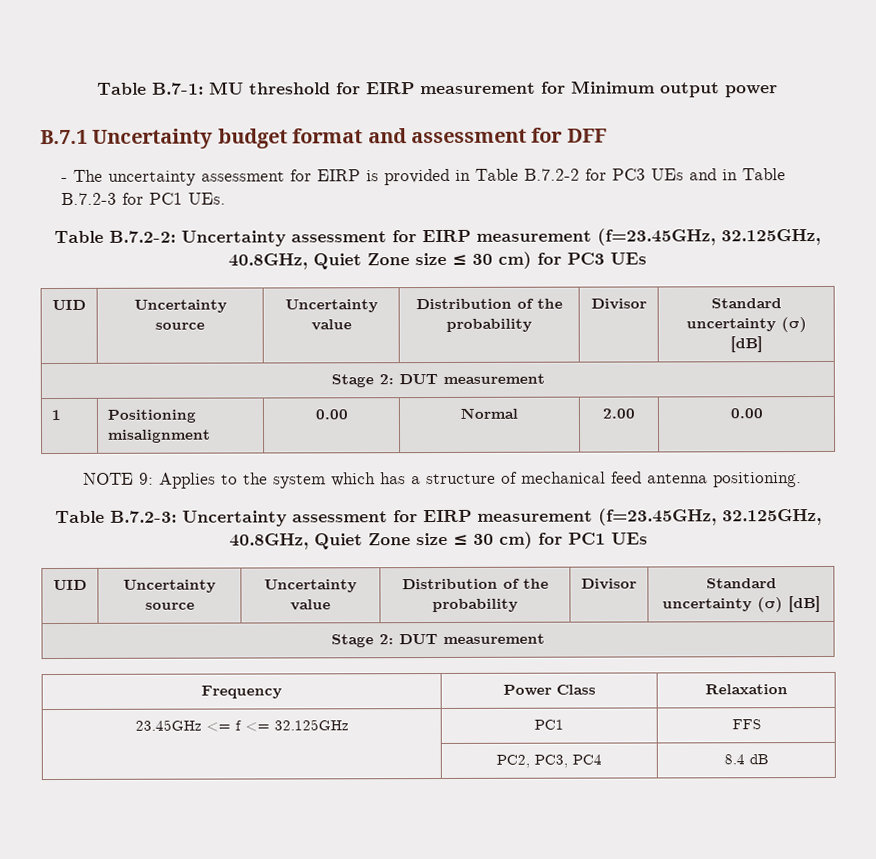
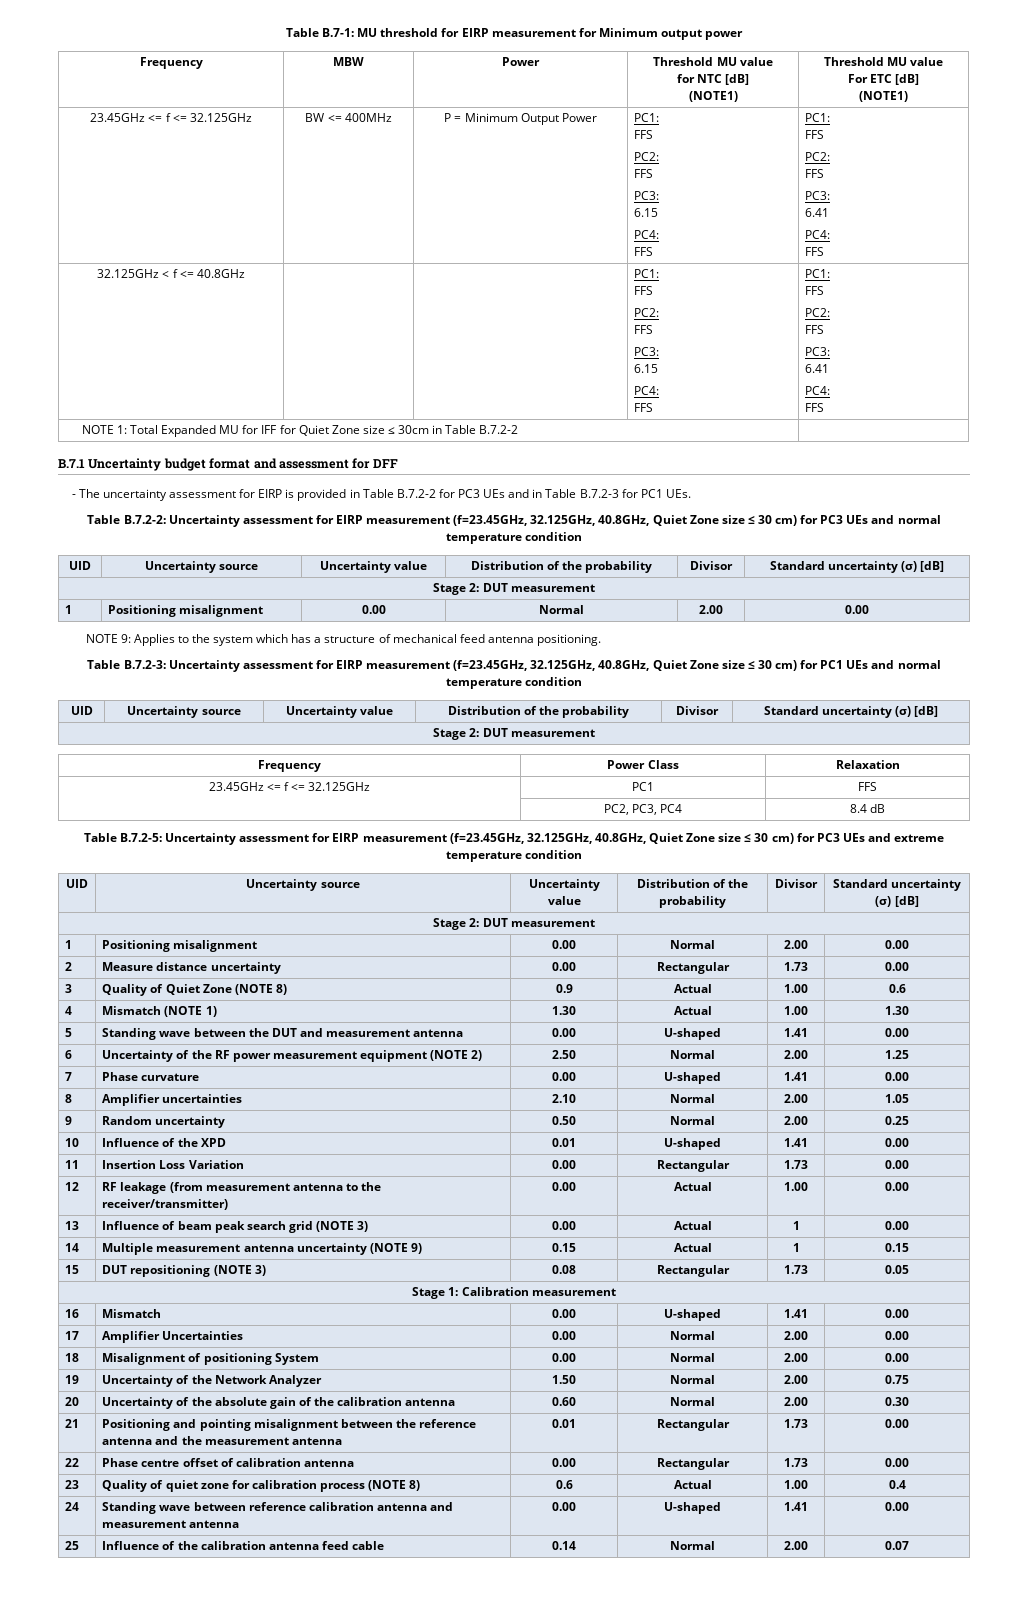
(778, 91) none -> [139,57,203,69] [333,57,364,66] [502,57,540,66] [653,57,773,66] [676,74,750,85] [688,91,738,102] [823,57,944,66] [847,74,920,85] [859,91,908,102] [90,113,252,122] [305,113,392,122] [444,113,597,125] [634,113,660,122] [634,130,654,139] [634,152,660,161] [634,169,654,178] [634,191,660,200] [634,208,659,217] [634,230,660,239] [634,247,654,256] [805,113,831,122] [805,130,825,139] [805,152,831,161] [805,169,825,178] [805,191,831,200] [805,208,830,217] [805,230,831,239] [805,247,825,256] [97,269,245,278] [634,269,660,278] [634,286,654,295] [634,308,660,317] [634,325,654,334] [634,347,660,356] [634,364,659,373] [634,386,660,395] [634,403,654,412] [805,269,831,278] [805,286,825,295] [805,308,831,317] [805,325,825,334] [805,347,831,356] [805,364,830,373] [805,386,831,395] [805,403,825,412] [81,425,519,437] // Frequency | MBW | Power | Threshold MU value // for NTC [dB] // (NOTE1) | Threshold MU value // For ETC [dB] // (NOTE1) // 23.45GHz <= f <= 32.125GHz | BW <= 400MHz | P = Minimum Output Power | PC1: // FFS // PC2: // FFS // PC3: // 6.15 // PC4: // FFS | PC1: // FFS // PC2: // FFS // PC3: // 6.41 // PC4: // FFS // 32.125GHz < f <= 40.8GHz | | | PC1: // FFS // PC2: // FFS // PC3: // 6.15 // PC4: // FFS | PC1: // FFS // PC2: // FFS // PC3: // 6.41 // PC4: // FFS // NOTE 1: Total Expanded MU for IFF for Quiet Zone size ≤ 30cm in Table B.7.2-2 |
(647, 258) none -> [871,515,941,524] [445,532,583,544] and normal temperature condition
(648, 538) none -> [871,660,941,669] [445,677,583,689] and normal temperature condition
(769, 759) none -> [83,833,945,845] [445,850,583,862] [66,879,88,888] [246,879,360,891] [528,879,600,891] [547,896,581,905] [636,879,749,888] [659,896,726,908] [775,879,818,888] [832,879,962,891] [875,896,919,907] [433,918,595,930] [65,940,73,949] [102,940,258,952] [552,940,576,949] [670,940,715,949] [784,940,808,949] [885,940,909,949] [65,962,73,971] [102,962,281,974] [552,962,576,971] [656,962,730,974] [784,962,808,971] [885,962,909,971] [65,984,73,993] [102,984,287,996] [555,984,573,993] [673,984,712,993] [784,984,808,993] [888,984,906,993] [65,1006,73,1015] [102,1006,217,1017] [552,1006,576,1015] [673,1006,712,1015] [784,1006,808,1015] [885,1006,909,1015] [65,1028,73,1037] [102,1028,464,1040] [552,1028,576,1037] [664,1028,721,1040] [784,1028,808,1037] [885,1028,909,1037] [65,1050,73,1059] [102,1050,483,1062] [552,1050,576,1059] [670,1050,715,1059] [784,1050,808,1059] [885,1050,909,1059] [65,1072,73,1081] [102,1072,200,1081] [552,1072,576,1081] [664,1072,721,1084] [784,1072,808,1081] [885,1072,909,1081] [65,1094,73,1103] [102,1094,243,1106] [552,1094,576,1103] [670,1094,715,1103] [784,1094,808,1103] [885,1094,909,1103] [65,1116,73,1125] [102,1116,226,1128] [552,1116,576,1125] [670,1116,715,1125] [784,1116,808,1125] [885,1116,909,1125] [65,1138,80,1147] [102,1138,226,1147] [552,1138,576,1147] [664,1138,721,1150] [784,1138,808,1147] [885,1138,909,1147] [65,1160,80,1169] [102,1160,244,1169] [552,1160,576,1169] [656,1160,730,1172] [784,1160,808,1169] [885,1160,909,1169] [65,1182,80,1191] [102,1182,381,1194] [102,1199,229,1210] [552,1182,576,1191] [673,1182,712,1191] [784,1182,808,1191] [885,1182,909,1191] [65,1221,80,1230] [102,1221,369,1233] [552,1221,576,1230] [673,1221,712,1230] [792,1221,800,1230] [885,1221,909,1230] [65,1243,80,1252] [102,1243,422,1255] [552,1243,576,1252] [673,1243,712,1252] [792,1243,800,1252] [885,1243,909,1252] [65,1265,80,1274] [102,1265,266,1277] [552,1265,576,1274] [656,1265,730,1277] [784,1265,808,1274] [885,1265,909,1274] [412,1287,616,1299] [65,1309,80,1318] [102,1309,162,1318] [552,1309,576,1318] [664,1309,721,1321] [784,1309,808,1318] [885,1309,909,1318] [65,1331,80,1340] [102,1331,244,1343] [552,1331,576,1340] [670,1331,715,1340] [784,1331,808,1340] [885,1331,909,1340] [65,1353,80,1362] [102,1353,319,1365] [552,1353,576,1362] [670,1353,715,1362] [784,1353,808,1362] [885,1353,909,1362] [65,1375,80,1384] [102,1375,322,1387] [552,1375,576,1384] [670,1375,715,1384] [784,1375,808,1384] [885,1375,909,1384] [65,1397,80,1406] [102,1397,456,1409] [552,1397,576,1406] [670,1397,715,1406] [784,1397,808,1406] [885,1397,909,1406] [65,1419,80,1428] [102,1419,476,1431] [102,1436,342,1445] [552,1419,576,1428] [656,1419,730,1431] [784,1419,808,1428] [885,1419,909,1428] [65,1458,80,1467] [102,1458,354,1467] [552,1458,576,1467] [656,1458,730,1470] [784,1458,808,1467] [885,1458,909,1467] [65,1480,80,1489] [102,1480,421,1492] [555,1480,573,1489] [673,1480,712,1489] [784,1480,808,1489] [888,1480,906,1489] [65,1502,80,1511] [102,1502,453,1514] [102,1520,240,1528] [552,1502,576,1511] [664,1502,721,1514] [784,1502,808,1511] [885,1502,909,1511] [65,1541,80,1550] [102,1541,384,1550] [552,1541,576,1550] [670,1541,715,1550] [784,1541,808,1550] [885,1541,909,1550] // Table B.7.2-5: Uncertainty assessment for EIRP measurement (f=23.45GHz, 32.125GHz, 40.8GHz, Quiet Zone size ≤ 30 cm) for PC3 UEs and extreme temperature condition // UID | Uncertainty source | Uncertainty value | Distribution of the probability | Divisor | Standard uncertainty (σ) [dB] // Stage 2: DUT measurement // 1 | Positioning misalignment | 0.00 | Normal | 2.00 | 0.00 // 2 | Measure distance uncertainty | 0.00 | Rectangular | 1.73 | 0.00 // 3 | Quality of Quiet Zone (NOTE 8) | 0.9 | Actual | 1.00 | 0.6 // 4 | Mismatch (NOTE 1) | 1.30 | Actual | 1.00 | 1.30 // 5 | Standing wave between the DUT and measurement antenna | 0.00 | U-shaped | 1.41 | 0.00 // 6 | Uncertainty of the RF power measurement equipment (NOTE 2) | 2.50 | Normal | 2.00 | 1.25 // 7 | Phase curvature | 0.00 | U-shaped | 1.41 | 0.00 // 8 | Amplifier uncertainties | 2.10 | Normal | 2.00 | 1.05 // 9 | Random uncertainty | 0.50 | Normal | 2.00 | 0.25 // 10 | Influence of the XPD | 0.01 | U-shaped | 1.41 | 0.00 // 11 | Insertion Loss Variation | 0.00 | Rectangular | 1.73 | 0.00 // 12 | RF leakage (from measurement antenna to the receiver/transmitter) | 0.00 | Actual | 1.00 | 0.00 // 13 | Influence of beam peak search grid (NOTE 3) | 0.00 | Actual | 1 | 0.00 // 14 | Multiple measurement antenna uncertainty (NOTE 9) | 0.15 | Actual | 1 | 0.15 // 15 | DUT repositioning (NOTE 3) | 0.08 | Rectangular | 1.73 | 0.05 // Stage 1: Calibration measurement // 16 | Mismatch | 0.00 | U-shaped | 1.41 | 0.00 // 17 | Amplifier Uncertainties | 0.00 | Normal | 2.00 | 0.00 // 18 | Misalignment of positioning System | 0.00 | Normal | 2.00 | 0.00 // 19 | Uncertainty of the Network Analyzer | 1.50 | Normal | 2.00 | 0.75 // 20 | Uncertainty of the absolute gain of the calibration antenna | 0.60 | Normal | 2.00 | 0.30 // 21 | Positioning and pointing misalignment between the reference antenna and the measurement antenna | 0.01 | Rectangular | 1.73 | 0.00 // 22 | Phase centre offset of calibration antenna | 0.00 | Rectangular | 1.73 | 0.00 // 23 | Quality of quiet zone for calibration process (NOTE 8) | 0.6 | Actual | 1.00 | 0.4 // 24 | Standing wave between reference calibration antenna and measurement antenna | 0.00 | U-shaped | 1.41 | 0.00 // 25 | Influence of the calibration antenna feed cable | 0.14 | Normal | 2.00 | 0.07

